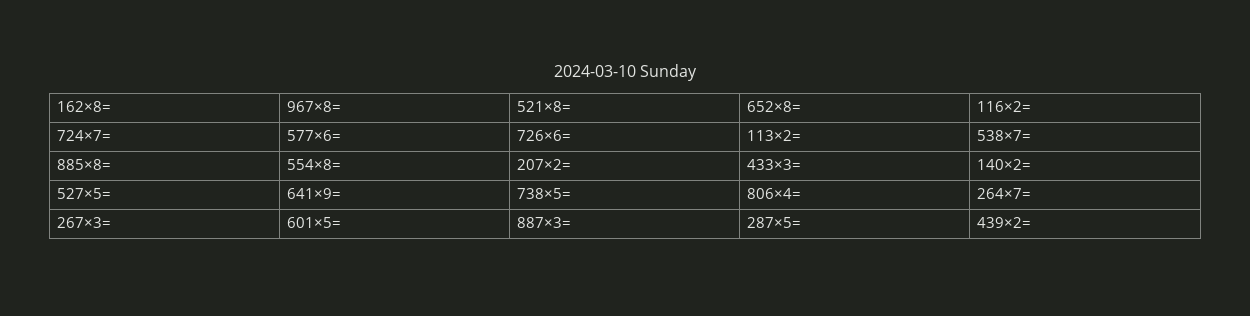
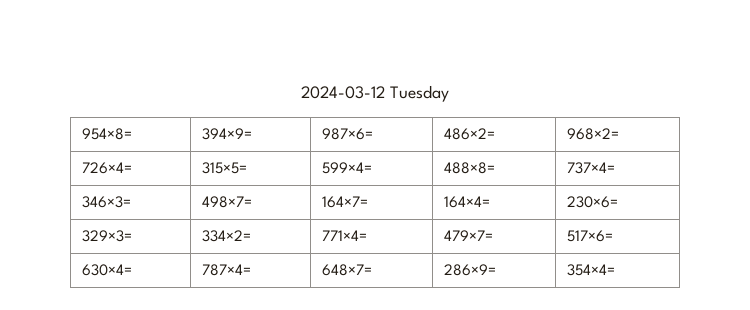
[553,64,698,81] [56,101,111,112] [286,101,341,112] [516,101,571,112] [746,101,801,112] [976,101,1031,112] [56,130,111,141] [286,130,341,141] [516,130,571,141] [746,130,801,141] [976,130,1031,141] [56,159,111,170] [286,159,341,170] [516,159,571,170] [746,159,801,170] [976,159,1031,170] [56,188,111,199] [286,188,341,199] [516,188,571,199] [746,188,801,199] [976,188,1031,199] [56,217,111,228] [286,217,341,228] [516,217,571,228] [746,217,801,228] [976,217,1031,228] 2024-03-10 Sunday // 162×8= | 967×8= | 521×8= | 652×8= | 116×2= // 724×7= | 577×6= | 726×6= | 113×2= | 538×7= // 885×8= | 554×8= | 207×2= | 433×3= | 140×2= // 527×5= | 641×9= | 738×5= | 806×4= | 264×7= // 267×3= | 601×5= | 887×3= | 287×5= | 439×2= -> [301,85,449,102] [82,128,133,140] [202,128,253,140] [322,128,374,140] [444,128,496,140] [567,128,620,140] [82,162,133,174] [202,162,248,174] [322,162,373,174] [444,162,496,174] [567,162,616,174] [82,196,132,208] [202,196,253,208] [322,196,369,208] [444,196,491,208] [567,196,619,208] [82,230,133,242] [202,230,252,242] [322,230,368,241] [444,230,494,241] [567,230,614,242] [82,264,133,276] [202,264,252,276] [322,264,373,276] [444,264,497,276] [567,264,616,276] 2024-03-12 Tuesday // 954×8= | 394×9= | 987×6= | 486×2= | 968×2= // 726×4= | 315×5= | 599×4= | 488×8= | 737×4= // 346×3= | 498×7= | 164×7= | 164×4= | 230×6= // 329×3= | 334×2= | 771×4= | 479×7= | 517×6= // 630×4= | 787×4= | 648×7= | 286×9= | 354×4=

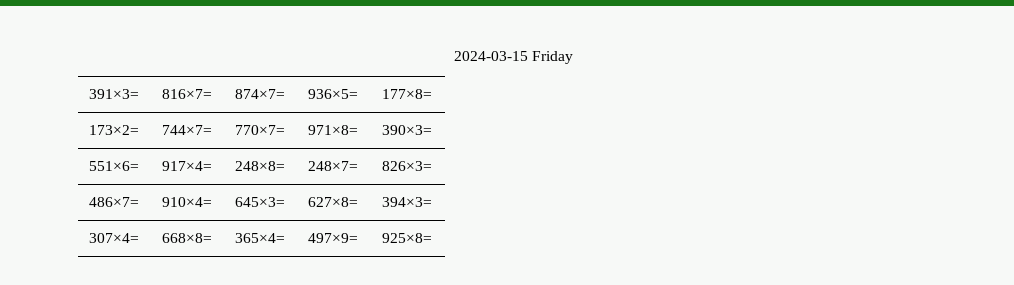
[301,85,449,102] [82,128,133,140] [202,128,253,140] [322,128,374,140] [444,128,496,140] [567,128,620,140] [82,162,133,174] [202,162,248,174] [322,162,373,174] [444,162,496,174] [567,162,616,174] [82,196,132,208] [202,196,253,208] [322,196,369,208] [444,196,491,208] [567,196,619,208] [82,230,133,242] [202,230,252,242] [322,230,368,241] [444,230,494,241] [567,230,614,242] [82,264,133,276] [202,264,252,276] [322,264,373,276] [444,264,497,276] [567,264,616,276] 2024-03-12 Tuesday // 954×8= | 394×9= | 987×6= | 486×2= | 968×2= // 726×4= | 315×5= | 599×4= | 488×8= | 737×4= // 346×3= | 498×7= | 164×7= | 164×4= | 230×6= // 329×3= | 334×2= | 771×4= | 479×7= | 517×6= // 630×4= | 787×4= | 648×7= | 286×9= | 354×4= -> [453,51,574,64] [89,89,140,99] [162,89,213,99] [235,89,286,99] [308,89,359,99] [382,89,433,99] [89,125,140,135] [162,125,213,135] [235,125,286,135] [308,125,359,135] [382,125,433,135] [89,161,140,171] [162,161,213,171] [235,161,286,171] [308,161,359,171] [382,161,433,171] [89,197,140,207] [162,197,213,207] [235,197,286,207] [308,197,359,207] [382,197,433,207] [89,233,140,243] [162,233,213,243] [235,233,286,243] [308,233,359,243] [382,233,433,243] 2024-03-15 Friday // 391×3= | 816×7= | 874×7= | 936×5= | 177×8= // 173×2= | 744×7= | 770×7= | 971×8= | 390×3= // 551×6= | 917×4= | 248×8= | 248×7= | 826×3= // 486×7= | 910×4= | 645×3= | 627×8= | 394×3= // 307×4= | 668×8= | 365×4= | 497×9= | 925×8=

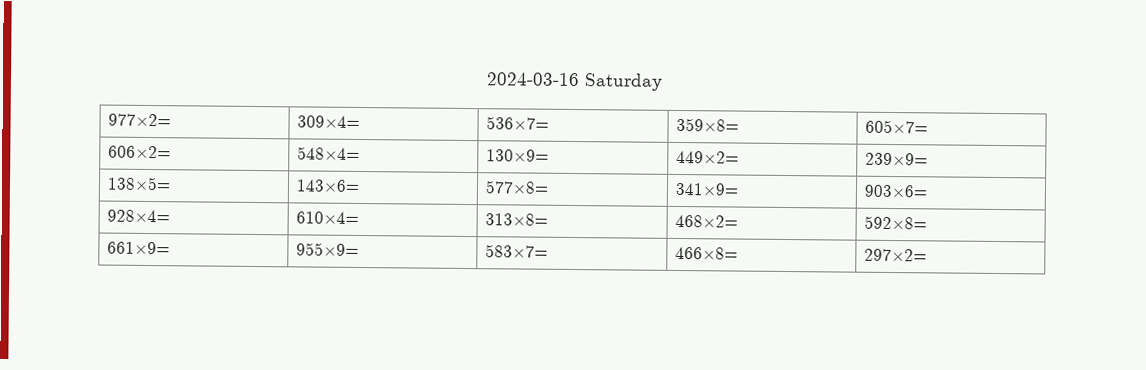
[453,51,574,64] [89,89,140,99] [162,89,213,99] [235,89,286,99] [308,89,359,99] [382,89,433,99] [89,125,140,135] [162,125,213,135] [235,125,286,135] [308,125,359,135] [382,125,433,135] [89,161,140,171] [162,161,213,171] [235,161,286,171] [308,161,359,171] [382,161,433,171] [89,197,140,207] [162,197,213,207] [235,197,286,207] [308,197,359,207] [382,197,433,207] [89,233,140,243] [162,233,213,243] [235,233,286,243] [308,233,359,243] [382,233,433,243] 2024-03-15 Friday // 391×3= | 816×7= | 874×7= | 936×5= | 177×8= // 173×2= | 744×7= | 770×7= | 971×8= | 390×3= // 551×6= | 917×4= | 248×8= | 248×7= | 826×3= // 486×7= | 910×4= | 645×3= | 627×8= | 394×3= // 307×4= | 668×8= | 365×4= | 497×9= | 925×8= -> [485,72,663,91] [108,113,172,127] [297,115,361,128] [486,116,550,130] [676,117,740,132] [865,119,929,134] [108,145,172,159] [297,146,361,160] [486,149,550,162] [676,150,740,164] [865,152,929,166] [107,176,172,191] [296,179,361,192] [485,180,550,194] [675,182,740,196] [864,184,929,198] [107,209,171,223] [296,211,360,224] [485,213,549,226] [675,214,739,228] [864,215,928,230] [107,241,171,255] [296,242,360,256] [485,244,549,258] [675,246,739,260] [864,248,928,262] 2024-03-16 Saturday // 977×2= | 309×4= | 536×7= | 359×8= | 605×7= // 606×2= | 548×4= | 130×9= | 449×2= | 239×9= // 138×5= | 143×6= | 577×8= | 341×9= | 903×6= // 928×4= | 610×4= | 313×8= | 468×2= | 592×8= // 661×9= | 955×9= | 583×7= | 466×8= | 297×2=

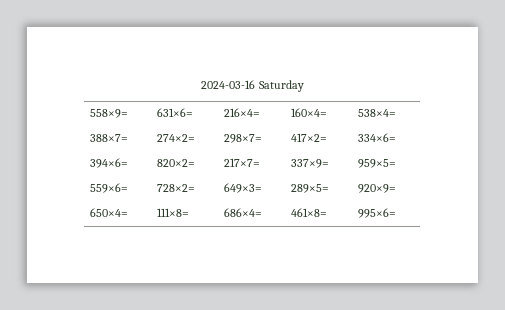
[108,113,172,127] [297,115,361,128] [486,116,550,130] [676,117,740,132] [865,119,929,134] [108,145,172,159] [297,146,361,160] [486,149,550,162] [676,150,740,164] [865,152,929,166] [107,176,172,191] [296,179,361,192] [485,180,550,194] [675,182,740,196] [864,184,929,198] [107,209,171,223] [296,211,360,224] [485,213,549,226] [675,214,739,228] [864,215,928,230] [107,241,171,255] [296,242,360,256] [485,244,549,258] [675,246,739,260] [864,248,928,262] 977×2= | 309×4= | 536×7= | 359×8= | 605×7= // 606×2= | 548×4= | 130×9= | 449×2= | 239×9= // 138×5= | 143×6= | 577×8= | 341×9= | 903×6= // 928×4= | 610×4= | 313×8= | 468×2= | 592×8= // 661×9= | 955×9= | 583×7= | 466×8= | 297×2= -> [90,109,129,118] [157,108,194,117] [224,108,261,117] [291,108,328,117] [358,109,397,117] [90,134,129,142] [157,134,196,142] [224,134,263,143] [291,133,328,142] [358,133,397,142] [90,158,129,168] [157,159,196,167] [224,158,261,167] [291,159,330,168] [358,159,397,168] [90,183,129,193] [157,184,196,192] [224,183,263,193] [291,184,330,193] [358,184,397,193] [90,208,129,217] [157,208,190,217] [224,208,263,217] [291,208,328,217] [358,208,397,218] 558×9= | 631×6= | 216×4= | 160×4= | 538×4= // 388×7= | 274×2= | 298×7= | 417×2= | 334×6= // 394×6= | 820×2= | 217×7= | 337×9= | 959×5= // 559×6= | 728×2= | 649×3= | 289×5= | 920×9= // 650×4= | 111×8= | 686×4= | 461×8= | 995×6=

